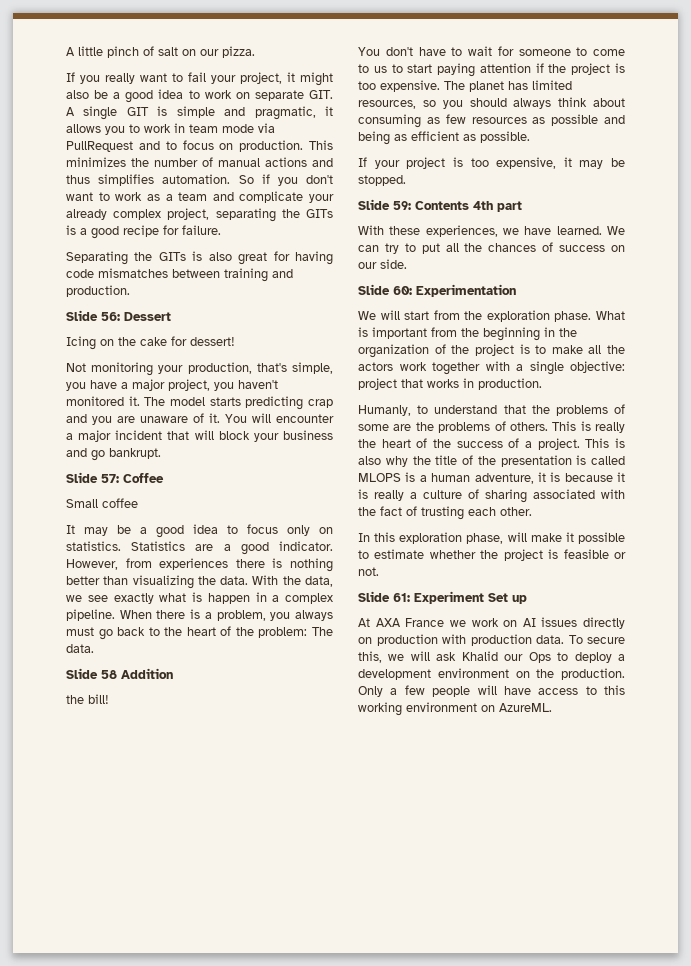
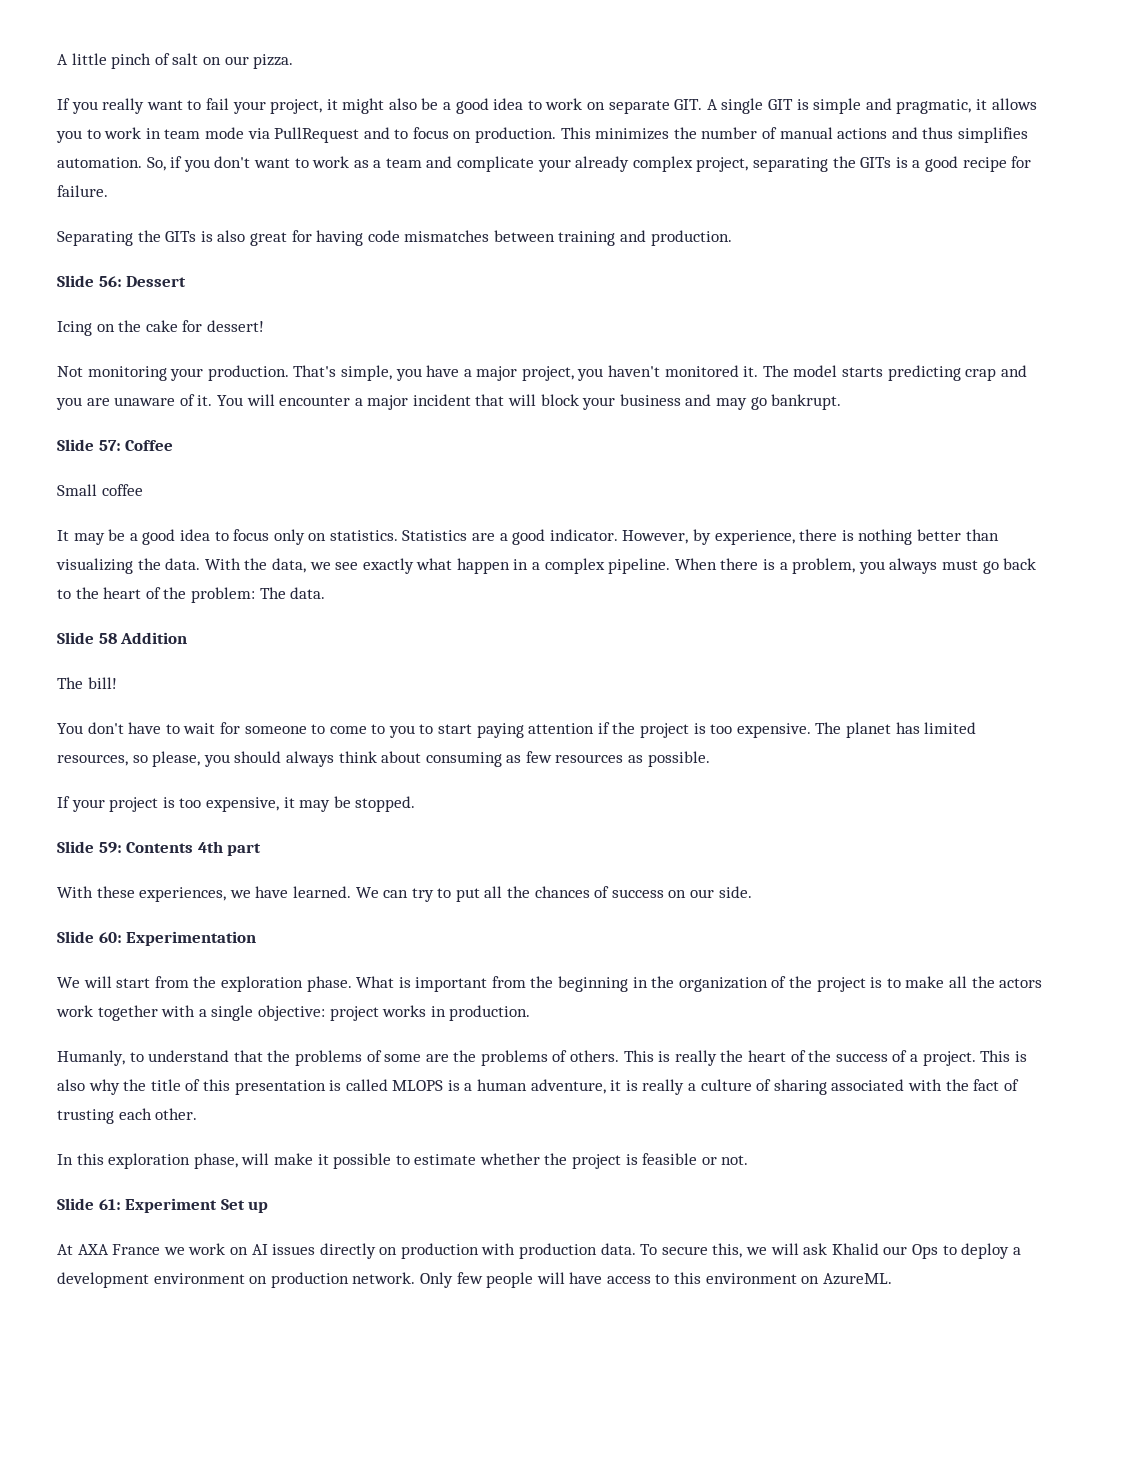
[238,175,254,184] So -> [146,157,166,171] So,
[187,362,287,374] production, that's -> [207,365,337,381] production. That's
(87, 452) none -> [716,398,748,410] may
[125,558,229,570] from experiences -> [693,529,795,545] by experience,
[192,592,202,602] is -> (453, 564) none
[66,695,84,704] the -> [57,677,83,689] The
[373,66,387,73] us -> [388,725,415,738] you
(436, 103) none -> [152,751,201,767] please,
[551,114,625,126] [358,131,476,145] possible and being as efficient as -> (644, 759) none
[401,379,423,388] that -> (379, 1013) none
[477,456,496,465] the -> [202,1079,230,1091] this
[564,472,625,482] [358,489,368,499] because it is -> (638, 1085) none
[536,668,625,680] [358,686,398,697] the production. Only a -> [270,1272,453,1288] production network. Only
[358,702,402,716] working -> (702, 1278) none

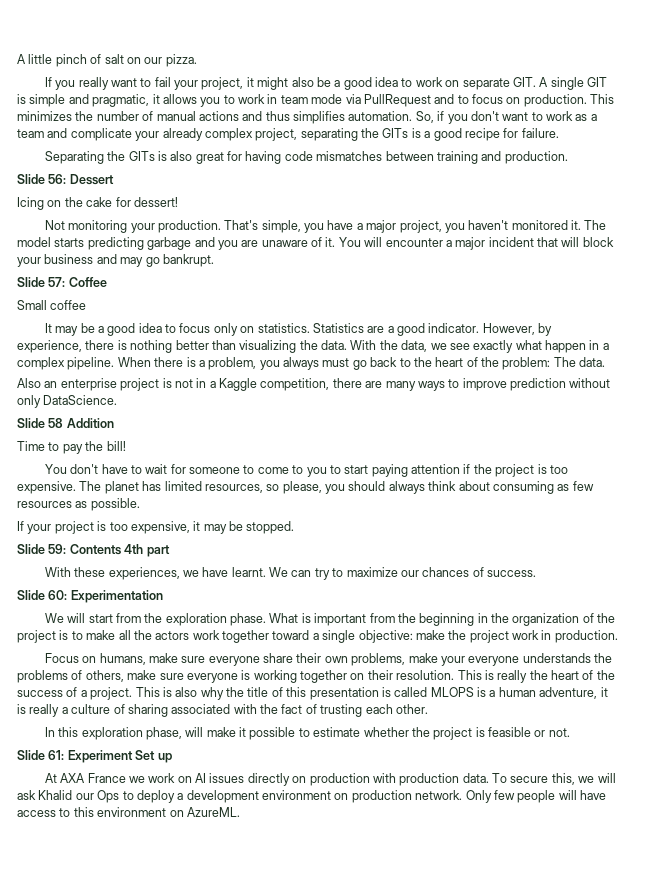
[965,368,997,381] crap -> [147,237,192,250] garbage
(326, 593) none -> [17,378,611,391] [17,395,118,408] // Also an enterprise project is not in a Kaggle competition, there are many ways to improve prediction without only DataScience.
[57,677,83,689] The -> [17,441,104,454] Time to pay the
[292,886,351,898] learned. -> [231,567,266,577] learnt.
[455,886,752,902] put all the chances of success on our side. -> [346,567,537,577] maximize our chances of success.
[161,1005,196,1017] with -> [272,630,310,640] toward
[329,1005,531,1021] [57,1050,620,1066] project works in production. // Humanly, to understand that the problems of some are the problems of others. -> [415,630,618,643] [44,653,613,666] [17,670,455,683] make the project work in production. // Focus on humans, make sure everyone share their own problems, make your everyone understands the problems of others, make sure everyone is working together on their resolution.

